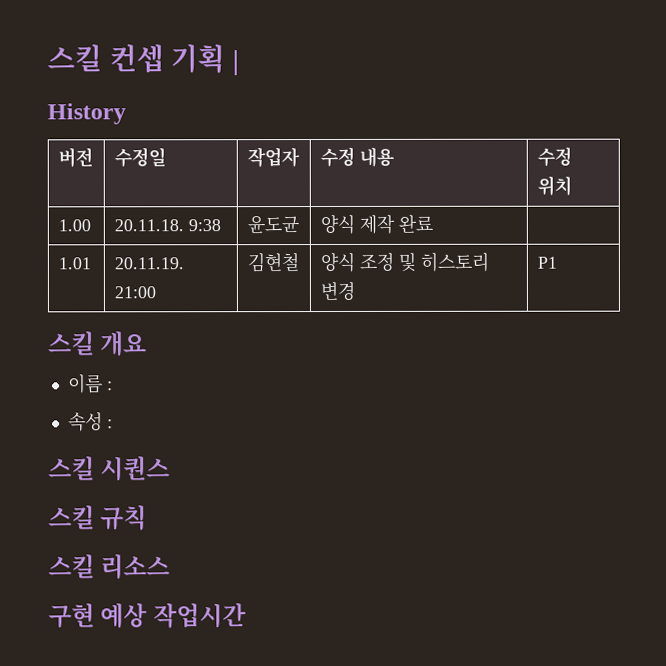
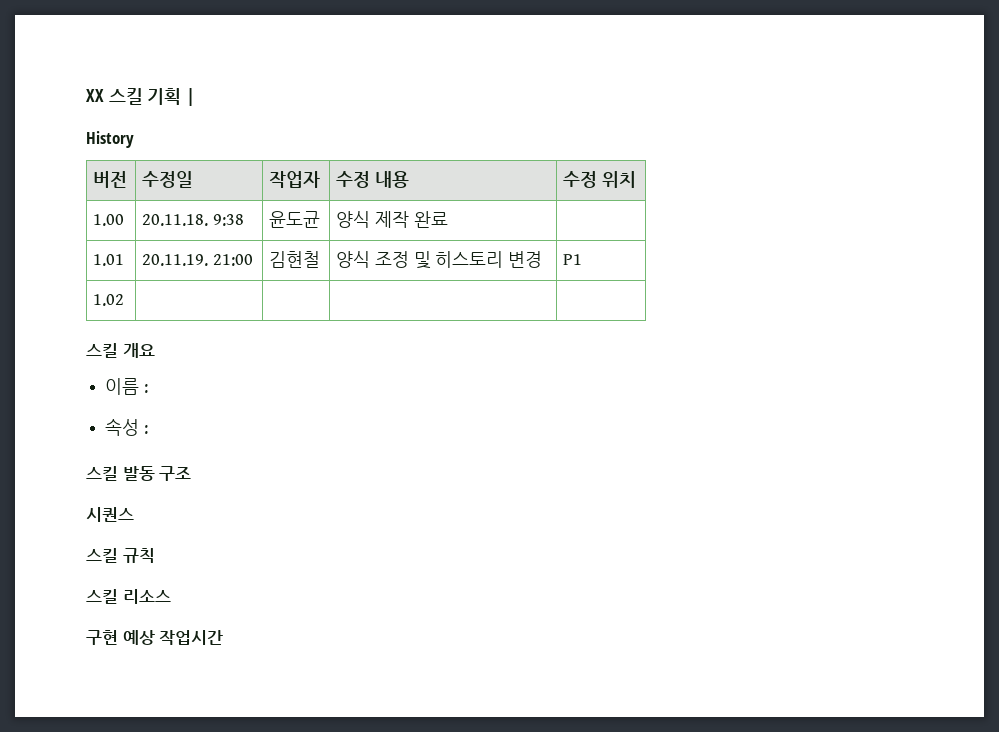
[47,44,164,74] 스킬 컨셉 -> [86,88,143,105] XX 스킬
(557, 262) none -> [93,294,125,306] // 1.02 | | | |
(95, 468) none -> [122,466,192,481] 발동 구조 //

